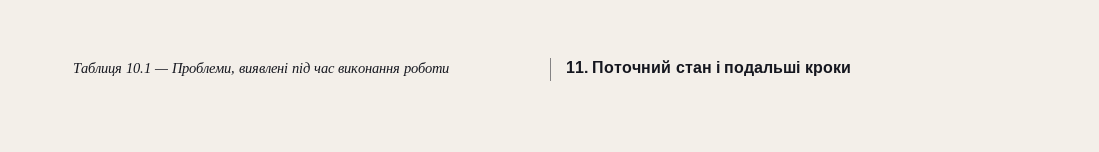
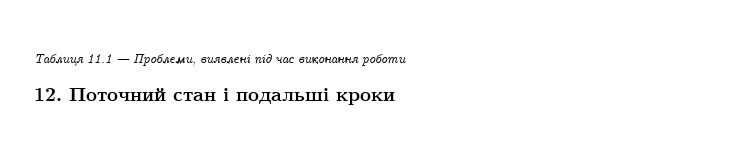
[126,63,151,73] 10.1 -> [87,54,112,63] 11.1
[566,61,588,73] 11. -> [34,88,62,101] 12.

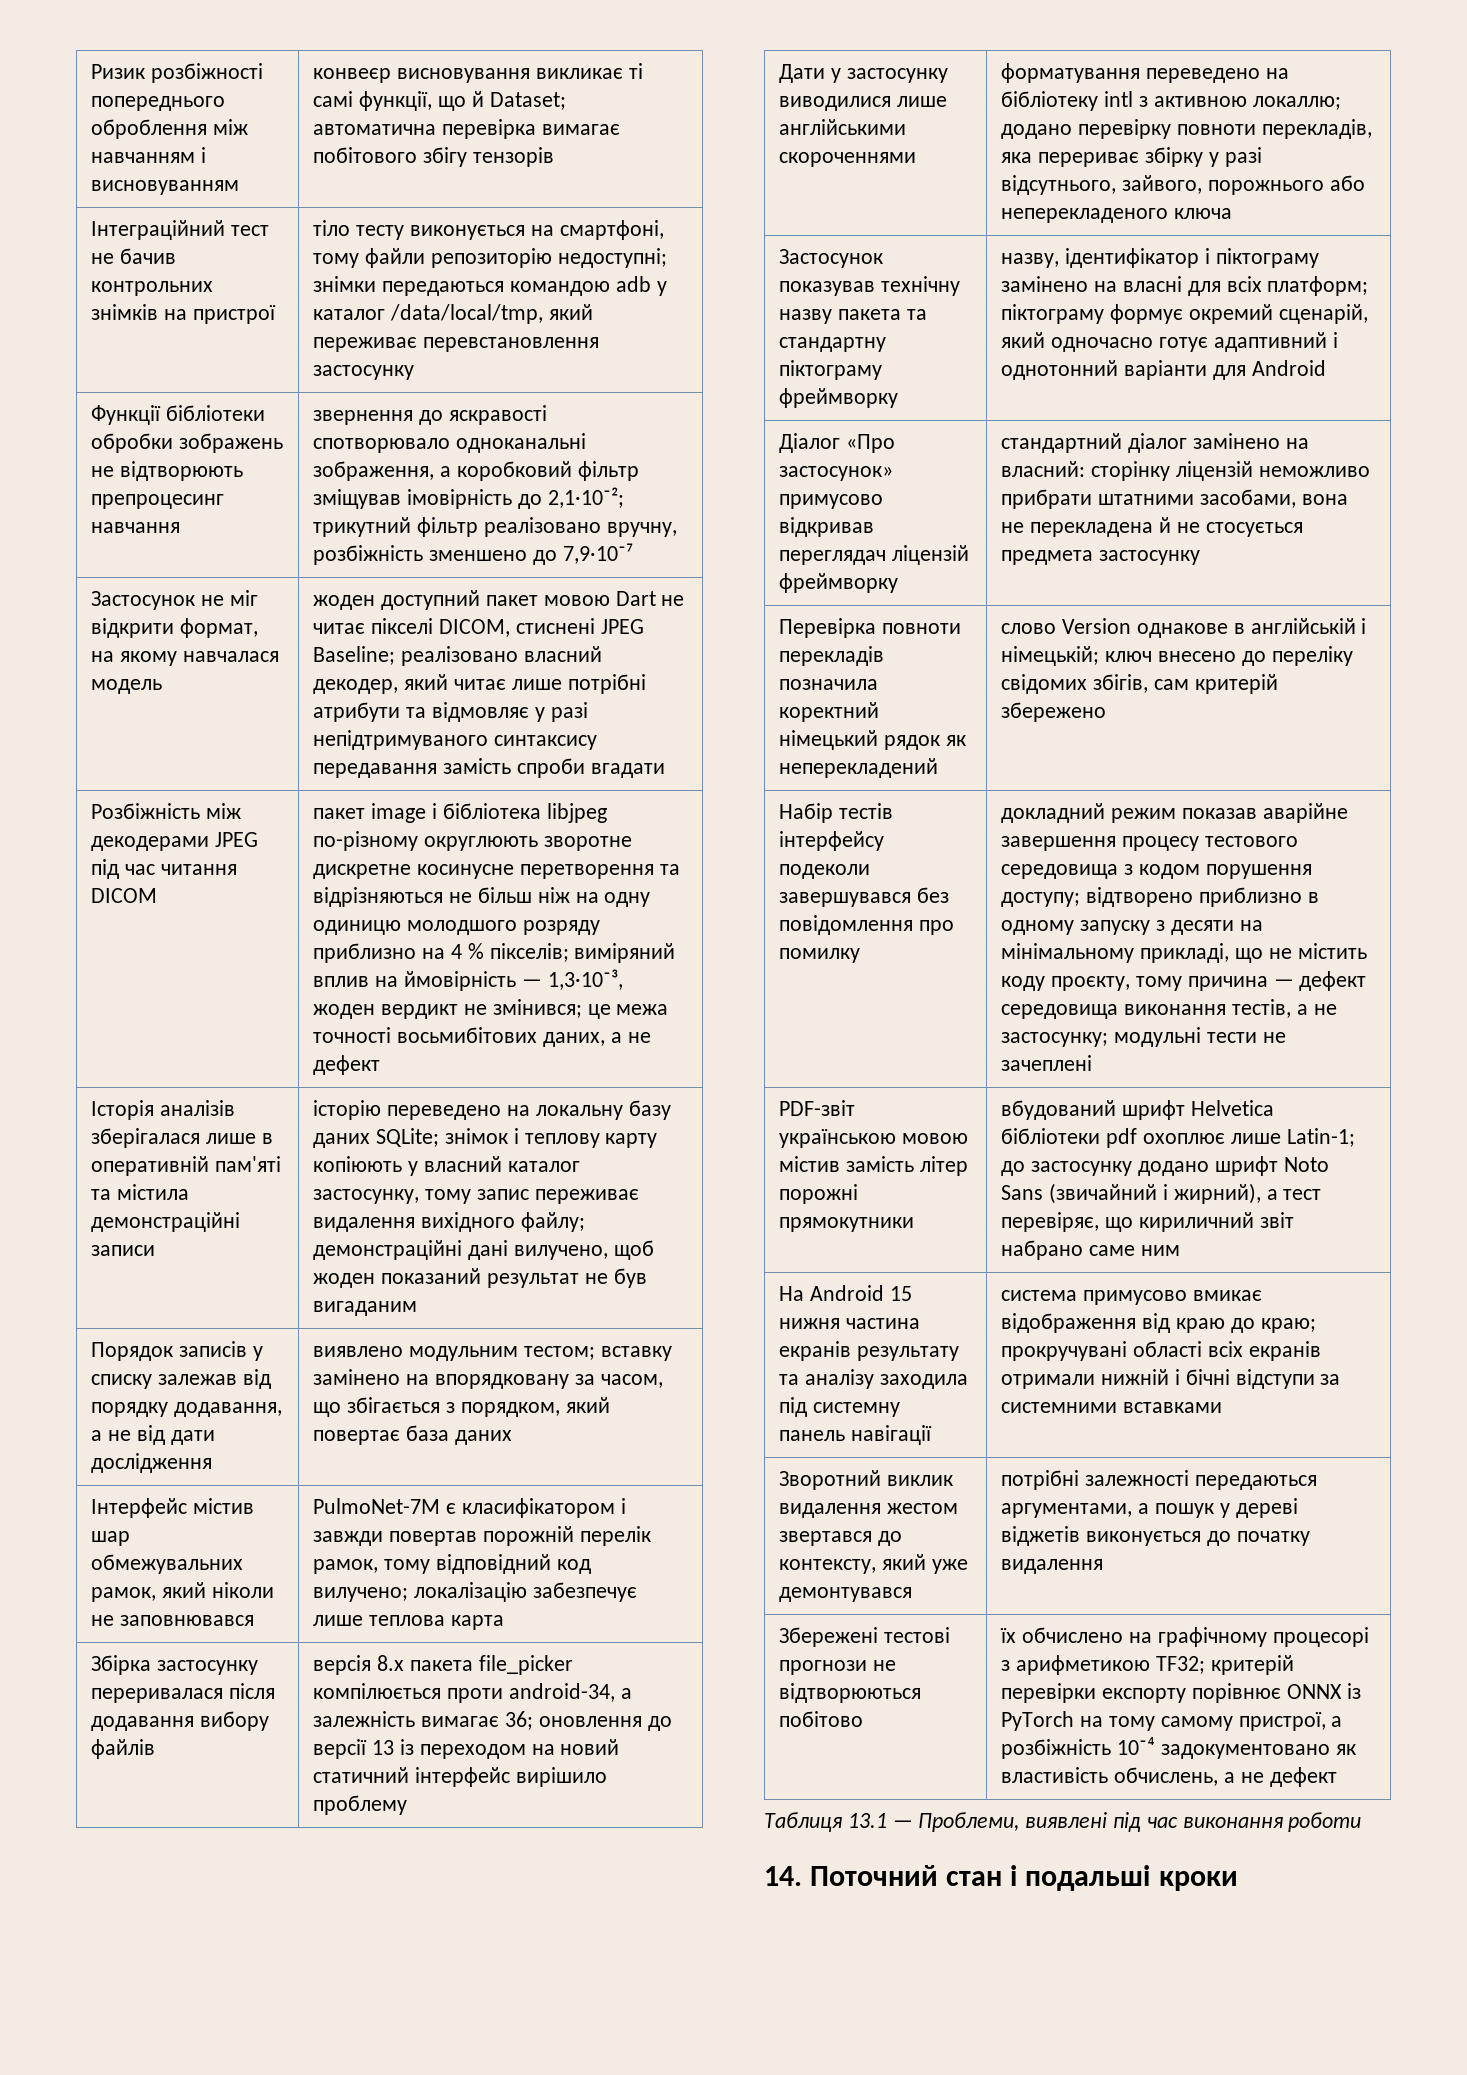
[34,54,112,66] Таблиця 11.1 -> [91,63,264,83] [91,96,226,111] [91,119,249,139] [91,147,207,163] [91,180,240,195] [313,63,643,83] [313,91,566,111] [313,119,620,139] [313,147,554,167] [91,220,270,240] [91,248,177,264] [91,281,214,296] [91,304,276,324] [313,220,664,240] [313,248,667,268] [313,276,667,296] [313,304,593,324] [313,337,600,352] [313,365,415,380] [91,405,266,425] [91,433,284,453] [91,461,244,481] [91,494,225,509] [91,522,181,533] [313,405,547,425] [313,433,587,453] [313,461,639,481] [313,487,624,509] [313,517,677,537] [313,543,633,565] [91,590,258,610] [91,618,259,638] [91,651,279,666] [91,679,163,694] [313,590,685,610] [313,618,644,637] [313,646,602,666] [313,674,646,694] [313,702,588,722] [313,730,598,750] [313,758,665,778] [91,803,242,819] [91,832,259,851] [91,859,237,879] [91,888,158,903] [313,803,607,823] [313,831,632,851] [313,864,680,879] [313,887,651,907] [313,920,600,935] [313,943,676,963] [313,969,623,991] [313,999,669,1019] [313,1027,651,1047] [313,1055,381,1075] [91,1100,236,1120] [91,1128,273,1148] [91,1156,282,1176] [91,1184,190,1200] [91,1212,241,1232] [91,1245,156,1256] [313,1100,671,1120] [313,1128,658,1148] [313,1156,580,1176] [313,1189,639,1204] [313,1212,585,1232] [313,1240,654,1260] [313,1268,647,1288] [313,1301,418,1316] [91,1341,263,1361] [91,1369,271,1389] [91,1402,283,1417] [91,1425,215,1445] [91,1453,213,1473] [313,1346,672,1361] [313,1369,663,1389] [313,1397,610,1417] [313,1425,512,1445] [91,1498,255,1518] [91,1531,131,1546] [91,1554,244,1574] [91,1582,274,1602] [91,1615,255,1626] [313,1498,626,1518] [313,1526,651,1546] [313,1554,591,1574] [313,1582,637,1602] [313,1615,504,1630] [91,1655,259,1675] [91,1683,276,1703] [91,1711,270,1731] [91,1739,156,1759] [313,1655,573,1675] [313,1683,632,1703] [313,1711,672,1731] [313,1739,620,1759] [313,1767,607,1787] [313,1795,408,1815] [779,64,948,83] [779,96,948,111] [779,119,907,135] [779,152,917,167] [1001,63,1289,83] [1001,91,1341,111] [1001,119,1372,139] [1001,147,1262,167] [1001,175,1365,195] [1001,208,1233,223] [779,249,884,268] [779,276,961,296] [779,309,927,324] [779,337,887,352] [779,360,883,380] [779,388,899,408] [1001,248,1319,268] [1001,276,1369,296] [1001,304,1368,324] [1001,332,1338,352] [1001,360,1326,380] [779,433,896,453] [779,466,894,481] [779,494,884,509] [779,517,875,537] [779,545,970,565] [779,573,899,593] [1001,433,1309,453] [1001,461,1370,481] [1001,489,1348,509] [1001,517,1303,537] [1001,550,1201,565] [779,618,962,638] [779,646,885,666] [779,679,879,690] [779,702,880,722] [779,730,966,750] [779,758,939,778] [1001,618,1367,638] [1001,646,1353,666] [1001,674,1278,694] [1001,702,1107,722] [779,803,894,823] [779,831,885,851] [779,864,871,879] [779,887,950,907] [779,915,955,935] [779,948,861,963] [1001,803,1348,823] [1001,836,1298,851] [1001,864,1312,879] [1001,887,1319,907] [1001,920,1263,935] [1001,943,1367,963] [1001,971,1367,991] [1001,999,1337,1019] [1001,1027,1286,1047] [1001,1055,1093,1071] [779,1100,856,1116] [779,1129,969,1148] [779,1156,968,1176] [779,1184,859,1204] [779,1217,915,1232] [1001,1100,1274,1120] [1001,1128,1355,1148] [1001,1156,1329,1176] [1001,1183,1322,1204] [1001,1212,1294,1232] [1001,1240,1180,1260] [779,1285,912,1301] [779,1318,921,1329] [779,1341,960,1361] [779,1369,968,1389] [779,1397,901,1417] [779,1425,933,1445] [1001,1290,1262,1305] [1001,1313,1316,1333] [1001,1341,1321,1361] [1001,1369,1341,1389] [1001,1402,1223,1413] [779,1470,954,1490] [779,1503,959,1518] [779,1531,903,1546] [779,1554,968,1574] [779,1587,913,1602] [1001,1470,1317,1490] [1001,1498,1298,1518] [1001,1526,1310,1546] [1001,1559,1104,1574] [779,1627,951,1647] [779,1660,897,1675] [779,1683,922,1703] [779,1711,864,1727] [1000,1627,1369,1647] [1001,1655,1294,1675] [1001,1683,1361,1703] [1001,1711,1343,1731] [1001,1737,1356,1759] [1001,1767,1337,1787] [764,1812,887,1832] Ризик розбіжності попереднього оброблення між навчанням і висновуванням | конвеєр висновування викликає ті самі функції, що й Dataset; автоматична перевірка вимагає побітового збігу тензорів // Інтеграційний тест не бачив контрольних знімків на пристрої | тіло тесту виконується на смартфоні, тому файли репозиторію недоступні; знімки передаються командою adb у каталог /data/local/tmp, який переживає перевстановлення застосунку // Функції бібліотеки обробки зображень не відтворюють препроцесинг навчання | звернення до яскравості спотворювало одноканальні зображення, а коробковий фільтр зміщував імовірність до 2,1·10⁻²; трикутний фільтр реалізовано вручну, розбіжність зменшено до 7,9·10⁻⁷ // Застосунок не міг відкрити формат, на якому навчалася модель | жоден доступний пакет мовою Dart не читає пікселі DICOM, стиснені JPEG Baseline; реалізовано власний декодер, який читає лише потрібні атрибути та відмовляє у разі непідтримуваного синтаксису передавання замість спроби вгадати // Розбіжність між декодерами JPEG під час читання DICOM | пакет image і бібліотека libjpeg по-різному округлюють зворотне дискретне косинусне перетворення та відрізняються не більш ніж на одну одиницю молодшого розряду приблизно на 4 % пікселів; виміряний вплив на ймовірність — 1,3·10⁻³, жоден вердикт не змінився; це межа точності восьмибітових даних, а не дефект // Історія аналізів зберігалася лише в оперативній пам'яті та містила демонстраційні записи | історію переведено на локальну базу даних SQLite; знімок і теплову карту копіюють у власний каталог застосунку, тому запис переживає видалення вихідного файлу; демонстраційні дані вилучено, щоб жоден показаний результат не був вигаданим // Порядок записів у списку залежав від порядку додавання, а не від дати дослідження | виявлено модульним тестом; вставку замінено на впорядковану за часом, що збігається з порядком, який повертає база даних // Інтерфейс містив шар обмежувальних рамок, який ніколи не заповнювався | PulmoNet-7M є класифікатором і завжди повертав порожній перелік рамок, тому відповідний код вилучено; локалізацію забезпечує лише теплова карта // Збірка застосунку переривалася після додавання вибору файлів | версія 8.x пакета file_picker компілюється проти android-34, а залежність вимагає 36; оновлення до версії 13 із переходом на новий статичний інтерфейс вирішило проблему // Дати у застосунку виводилися лише англійськими скороченнями | форматування переведено на бібліотеку intl з активною локаллю; додано перевірку повноти перекладів, яка перериває збірку у разі відсутнього, зайвого, порожнього або неперекладеного ключа // Застосунок показував технічну назву пакета та стандартну піктограму фреймворку | назву, ідентифікатор і піктограму замінено на власні для всіх платформ; піктограму формує окремий сценарій, який одночасно готує адаптивний і однотонний варіанти для Android // Діалог «Про застосунок» примусово відкривав переглядач ліцензій фреймворку | стандартний діалог замінено на власний: сторінку ліцензій неможливо прибрати штатними засобами, вона не перекладена й не стосується предмета застосунку // Перевірка повноти перекладів позначила коректний німецький рядок як неперекладений | слово Version однакове в англійській і німецькій; ключ внесено до переліку свідомих збігів, сам критерій збережено // Набір тестів інтерфейсу подеколи завершувався без повідомлення про помилку | докладний режим показав аварійне завершення процесу тестового середовища з кодом порушення доступу; відтворено приблизно в одному запуску з десяти на мінімальному прикладі, що не містить коду проєкту, тому причина — дефект середовища виконання тестів, а не застосунку; модульні тести не зачеплені // PDF-звіт українською мовою містив замість літер порожні прямокутники | вбудований шрифт Helvetica бібліотеки pdf охоплює лише Latin-1; до застосунку додано шрифт Noto Sans (звичайний і жирний), а тест перевіряє, що кириличний звіт набрано саме ним // На Android 15 нижня частина екранів результату та аналізу заходила під системну панель навігації | система примусово вмикає відображення від краю до краю; прокручувані області всіх екранів отримали нижній і бічні відступи за системними вставками // Зворотний виклик видалення жестом звертався до контексту, який уже демонтувався | потрібні залежності передаються аргументами, а пошук у дереві віджетів виконується до початку видалення // Збережені тестові прогнози не відтворюються побітово | їх обчислено на графічному процесорі з арифметикою TF32; критерій перевірки експорту порівнює ONNX із PyTorch на тому самому пристрої, а розбіжність 10⁻⁴ задокументовано як властивість обчислень, а не дефект // Таблиця 13.1
[34,88,62,101] 12. -> [764,1866,802,1886] 14.

